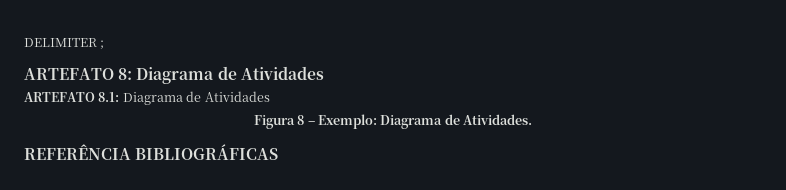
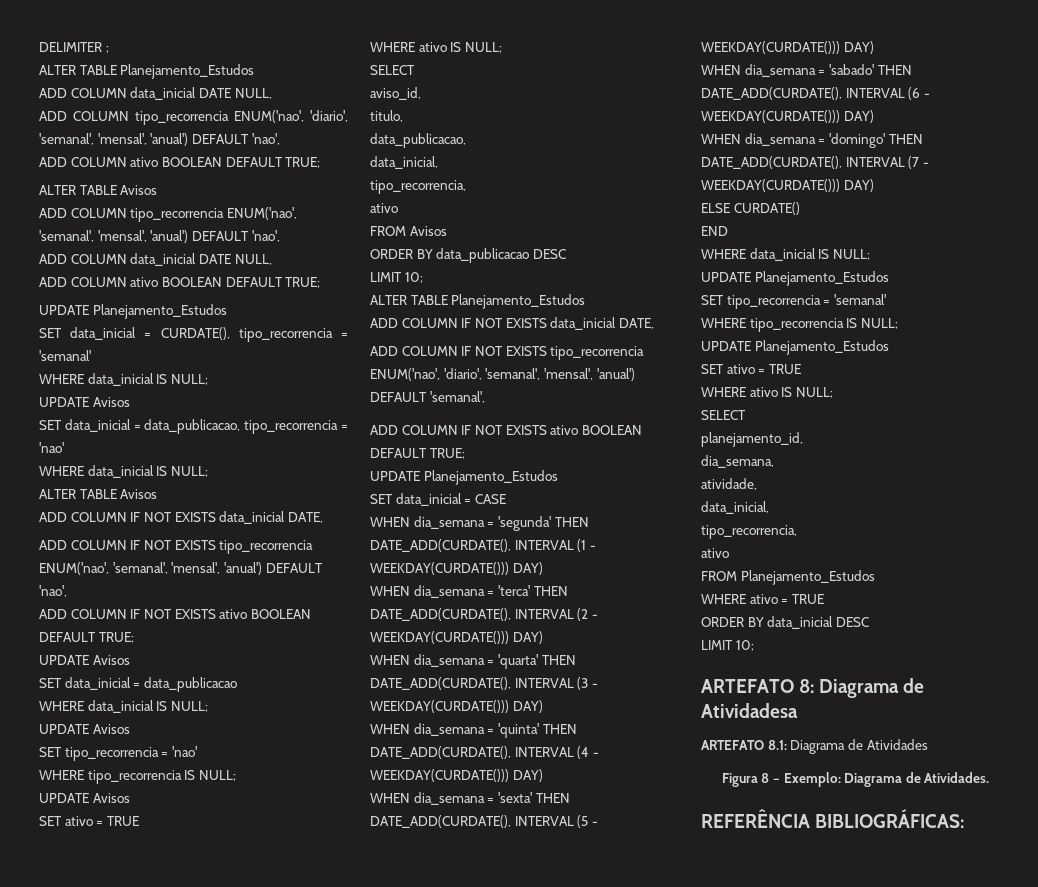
(105, 44) none -> [39,64,255,79] [39,87,272,100] [39,110,349,125] [39,133,280,146] [39,157,321,168] [39,185,158,195] [39,207,297,222] [39,230,280,243] [39,253,272,266] [39,277,321,288] [39,304,227,319] [39,327,349,342] [39,350,91,361] [39,373,208,386] [39,397,130,407] [39,419,349,434] [39,442,64,453] [39,465,208,478] [39,489,158,499] [39,511,323,524] [39,540,314,554] [39,562,322,575] [39,585,67,597] [39,609,311,619] [39,632,134,643] [39,655,130,665] [39,677,237,692] [39,700,208,713] [39,724,130,734] [39,746,197,761] [39,770,236,784] [39,793,130,803] [39,816,139,826] [370,42,502,53] [370,65,414,75] [370,87,421,100] [370,110,403,122] [370,133,466,148] [370,156,438,169] [370,180,466,194] [370,203,398,213] [370,226,447,236] [370,248,566,263] [370,272,423,283] [370,294,586,309] [370,317,654,330] [370,346,645,360] [370,368,635,381] [370,391,485,403] [370,425,642,435] [370,448,465,459] [370,470,558,485] [370,493,506,506] [370,516,589,531] [370,539,596,552] [370,562,543,575] [370,585,568,598] [370,608,598,621] [370,631,543,644] [370,654,576,669] [370,677,598,690] [370,700,543,713] [370,723,577,738] [370,746,599,759] [370,769,543,782] [370,792,570,805] [370,815,598,828] [701,41,874,54] [701,64,912,77] [701,87,930,100] [701,110,874,123] [701,133,923,148] [701,156,929,169] [701,179,874,192] [701,202,800,215] [701,226,728,236] [701,248,870,261] [701,271,889,286] [701,294,886,309] [701,318,898,332] [701,340,889,355] [701,364,801,374] [701,387,833,398] [701,410,745,420] [701,432,803,447] [701,455,774,468] [701,478,757,490] [701,501,769,514] [701,525,797,539] [701,548,729,558] [701,570,875,585] [701,594,824,604] [701,616,869,629] [701,640,754,651] // ALTER TABLE Planejamento_Estudos // ADD COLUMN data_inicial DATE NULL, // ADD COLUMN tipo_recorrencia ENUM('nao', 'diario', 'semanal', 'mensal', 'anual') DEFAULT 'nao', // ADD COLUMN ativo BOOLEAN DEFAULT TRUE; // ALTER TABLE Avisos // ADD COLUMN tipo_recorrencia ENUM('nao', 'semanal', 'mensal', 'anual') DEFAULT 'nao', // ADD COLUMN data_inicial DATE NULL, // ADD COLUMN ativo BOOLEAN DEFAULT TRUE; // UPDATE Planejamento_Estudos // SET data_inicial = CURDATE(), tipo_recorrencia = 'semanal' // WHERE data_inicial IS NULL; // UPDATE Avisos // SET data_inicial = data_publicacao, tipo_recorrencia = 'nao' // WHERE data_inicial IS NULL; // ALTER TABLE Avisos // ADD COLUMN IF NOT EXISTS data_inicial DATE, // ADD COLUMN IF NOT EXISTS tipo_recorrencia ENUM('nao', 'semanal', 'mensal', 'anual') DEFAULT 'nao', // ADD COLUMN IF NOT EXISTS ativo BOOLEAN DEFAULT TRUE; // UPDATE Avisos // SET data_inicial = data_publicacao // WHERE data_inicial IS NULL; // UPDATE Avisos // SET tipo_recorrencia = 'nao' // WHERE tipo_recorrencia IS NULL; // UPDATE Avisos // SET ativo = TRUE // WHERE ativo IS NULL; // SELECT // aviso_id, // titulo, // data_publicacao, // data_inicial, // tipo_recorrencia, // ativo // FROM Avisos // ORDER BY data_publicacao DESC // LIMIT 10; // ALTER TABLE Planejamento_Estudos // ADD COLUMN IF NOT EXISTS data_inicial DATE, // ADD COLUMN IF NOT EXISTS tipo_recorrencia ENUM('nao', 'diario', 'semanal', 'mensal', 'anual') DEFAULT 'semanal', // ADD COLUMN IF NOT EXISTS ativo BOOLEAN DEFAULT TRUE; // UPDATE Planejamento_Estudos // SET data_inicial = CASE // WHEN dia_semana = 'segunda' THEN DATE_ADD(CURDATE(), INTERVAL (1 - WEEKDAY(CURDATE())) DAY) // WHEN dia_semana = 'terca' THEN DATE_ADD(CURDATE(), INTERVAL (2 - WEEKDAY(CURDATE())) DAY) // WHEN dia_semana = 'quarta' THEN DATE_ADD(CURDATE(), INTERVAL (3 - WEEKDAY(CURDATE())) DAY) // WHEN dia_semana = 'quinta' THEN DATE_ADD(CURDATE(), INTERVAL (4 - WEEKDAY(CURDATE())) DAY) // WHEN dia_semana = 'sexta' THEN DATE_ADD(CURDATE(), INTERVAL (5 - WEEKDAY(CURDATE())) DAY) // WHEN dia_semana = 'sabado' THEN DATE_ADD(CURDATE(), INTERVAL (6 - WEEKDAY(CURDATE())) DAY) // WHEN dia_semana = 'domingo' THEN DATE_ADD(CURDATE(), INTERVAL (7 - WEEKDAY(CURDATE())) DAY) // ELSE CURDATE() // END // WHERE data_inicial IS NULL; // UPDATE Planejamento_Estudos // SET tipo_recorrencia = 'semanal' // WHERE tipo_recorrencia IS NULL; // UPDATE Planejamento_Estudos // SET ativo = TRUE // WHERE ativo IS NULL; // SELECT // planejamento_id, // dia_semana, // atividade, // data_inicial, // tipo_recorrencia, // ativo // FROM Planejamento_Estudos // WHERE ativo = TRUE // ORDER BY data_inicial DESC // LIMIT 10;
[240,66,324,80] Atividades -> [701,703,798,718] Atividadesa
[135,144,279,160] BIBLIOGRÁFICAS -> [815,809,965,828] BIBLIOGRÁFICAS:

